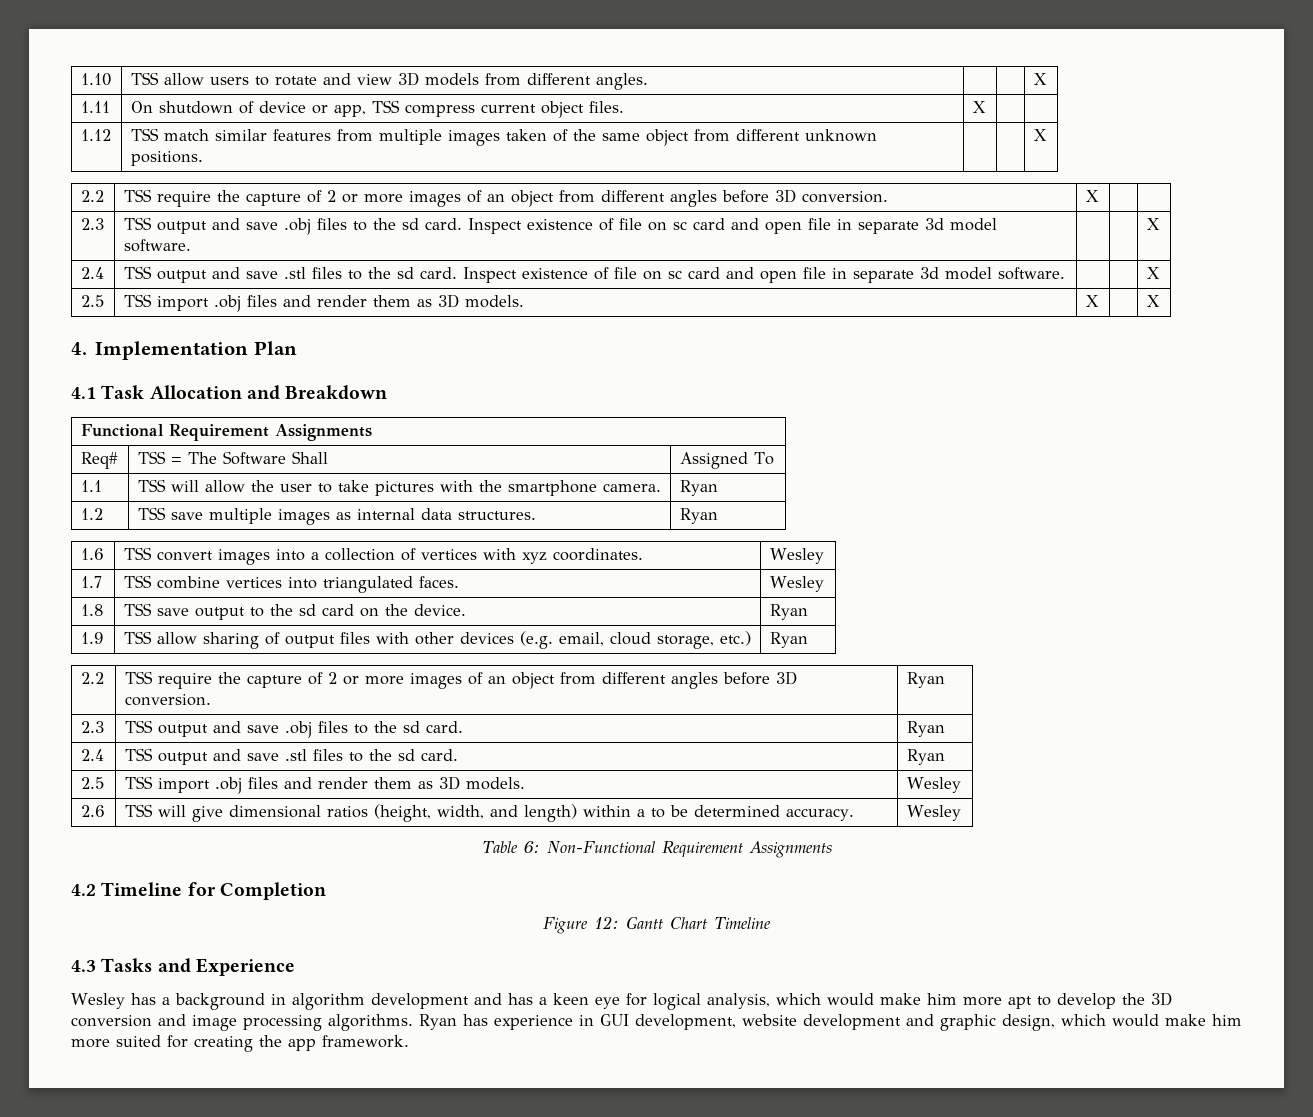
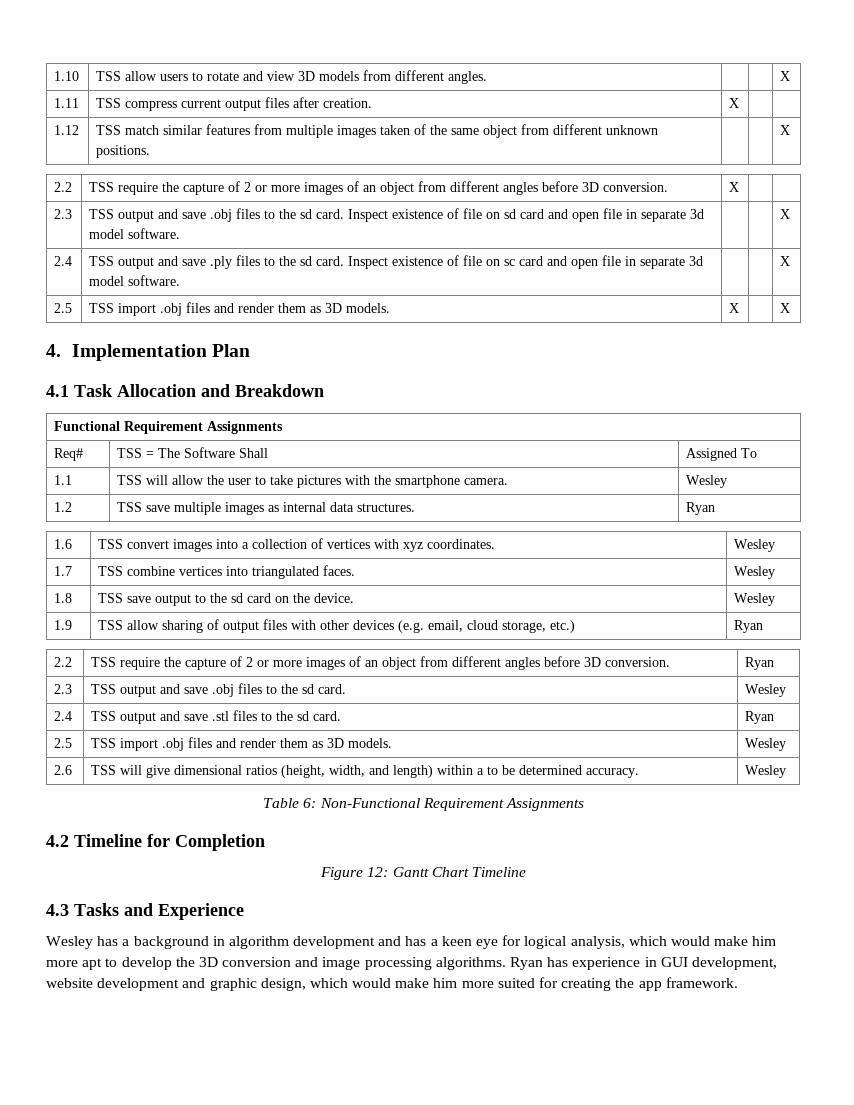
[130,100,624,118] On shutdown of device or app, TSS compress current object files. -> [96,97,373,111] TSS compress current output files after creation.
[672,221,687,230] sc -> [504,209,517,219] sd
[283,267,306,279] .stl -> [210,256,233,269] .ply
[679,480,718,496] Ryan -> [686,475,728,488] Wesley
[769,604,808,620] Ryan -> [734,593,776,606] Wesley
[906,721,945,737] Ryan -> [745,684,787,697] Wesley

